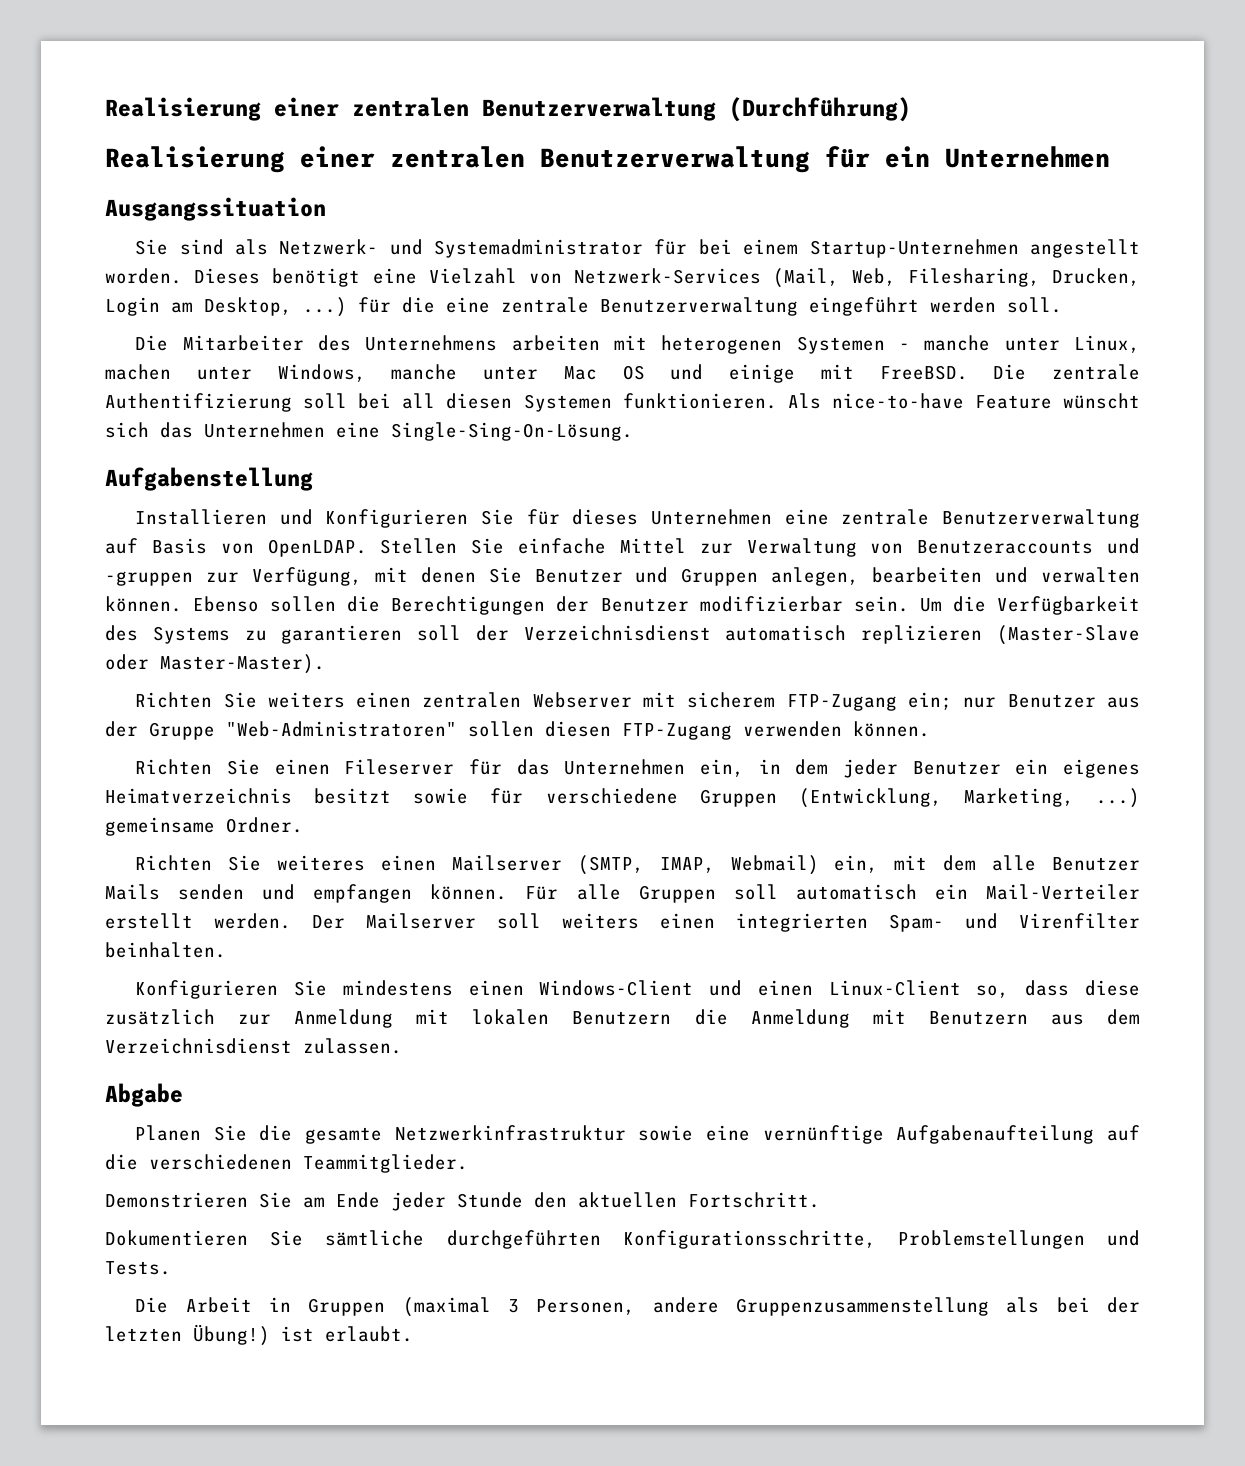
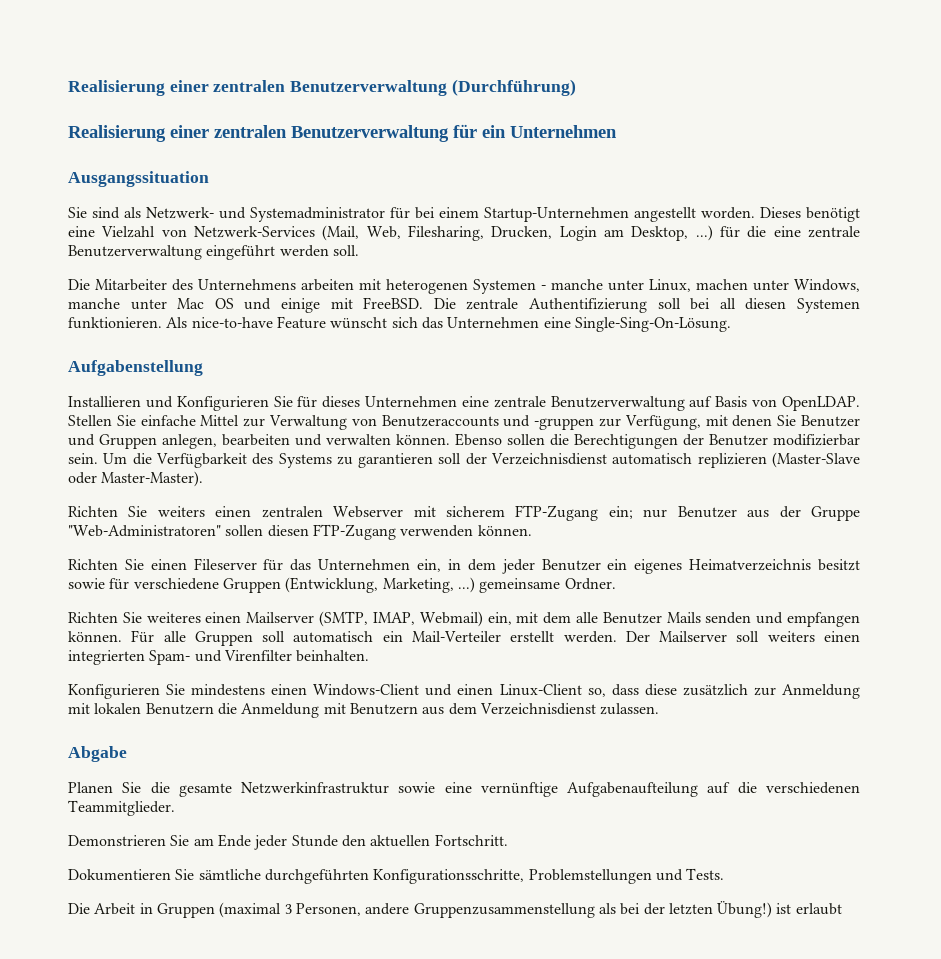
[325,1326,413,1342] erlaubt. -> [795,903,842,915] erlaubt

